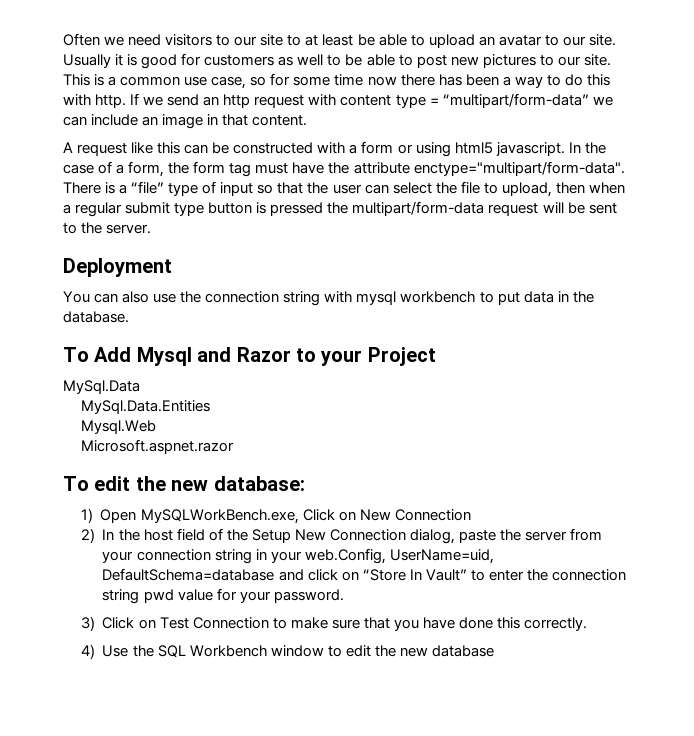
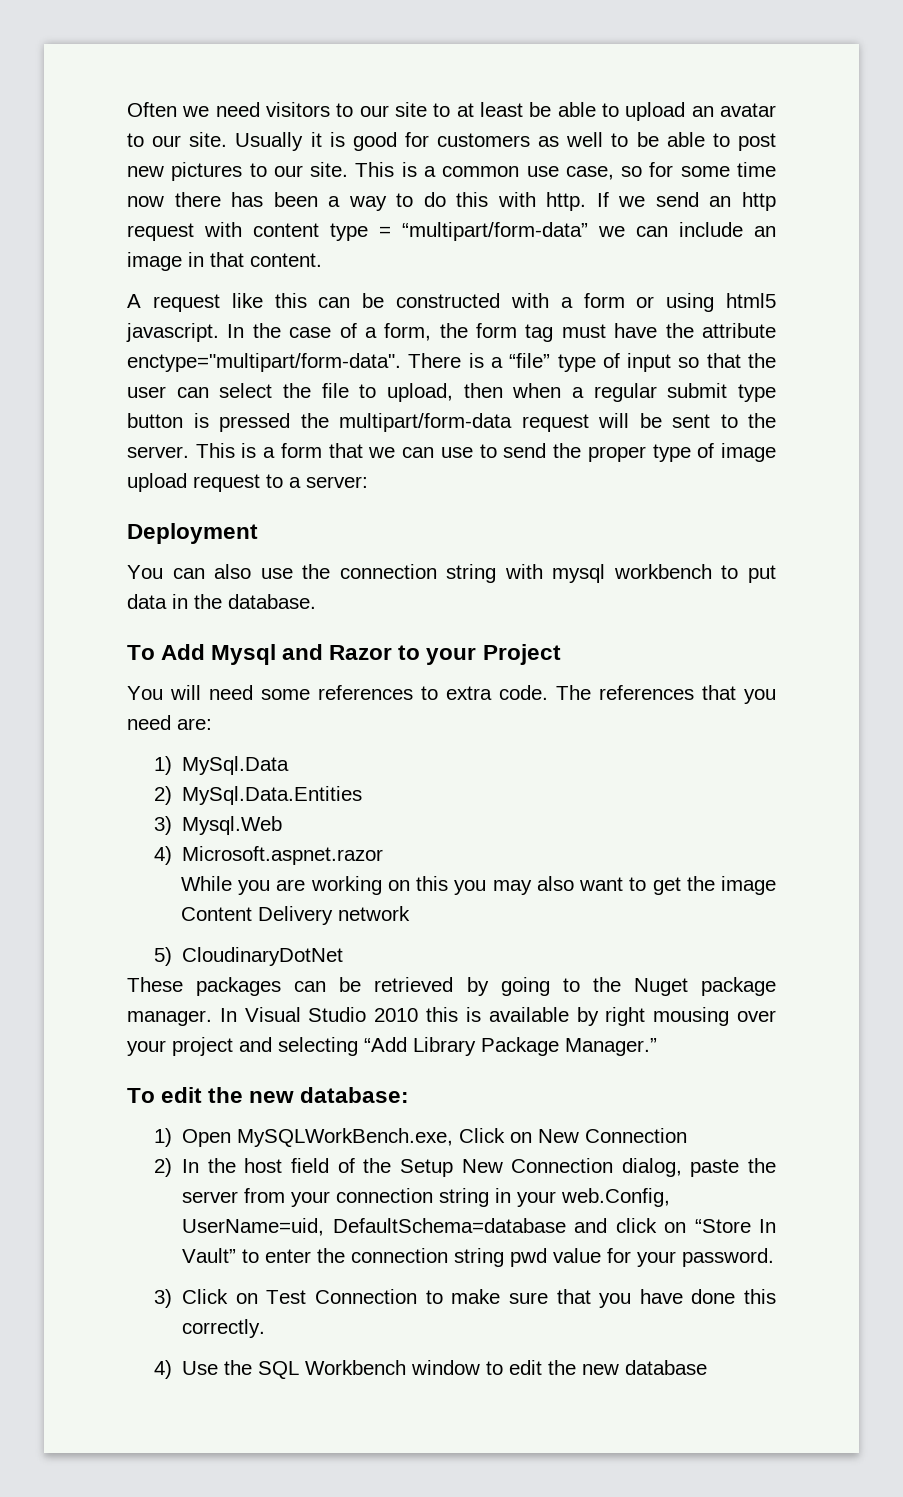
(152, 229) none -> [195,443,777,462] [127,473,368,492] This is a form that we can use to send the proper type of image upload request to a server:
(436, 356) none -> [127,685,776,704] [127,715,212,730] [154,756,173,775] You will need some references to extra code. The references that you need are: // 1)
(140, 387) none -> [154,786,173,805] 2)
(210, 407) none -> [154,816,173,835] 3)
(156, 427) none -> [154,846,173,865] 4)
(234, 446) none -> [181,876,776,895] [181,906,411,925] [154,947,344,966] [127,977,777,996] [127,1007,776,1026] [127,1037,657,1056] // While you are working on this you may also want to get the image Content Delivery network // 5) CloudinaryDotNet // These packages can be retrieved by going to the Nuget package manager. In Visual Studio 2010 this is available by right mousing over your project and selecting “Add Library Package Manager.”

